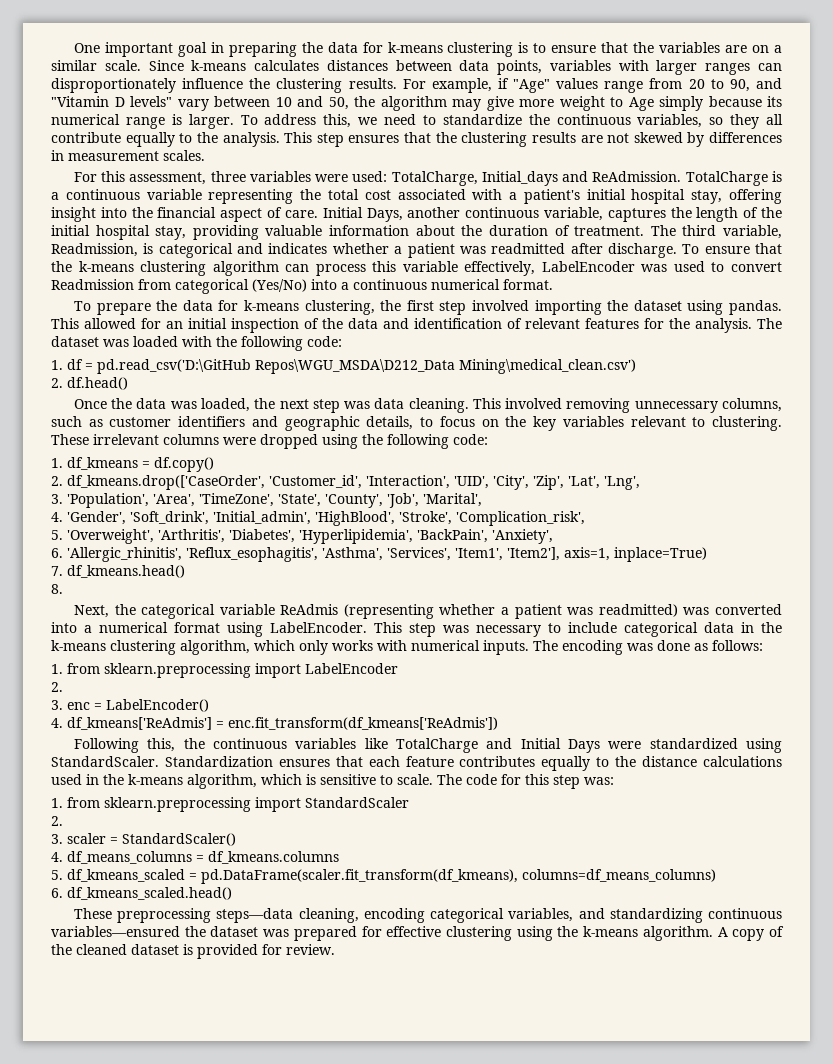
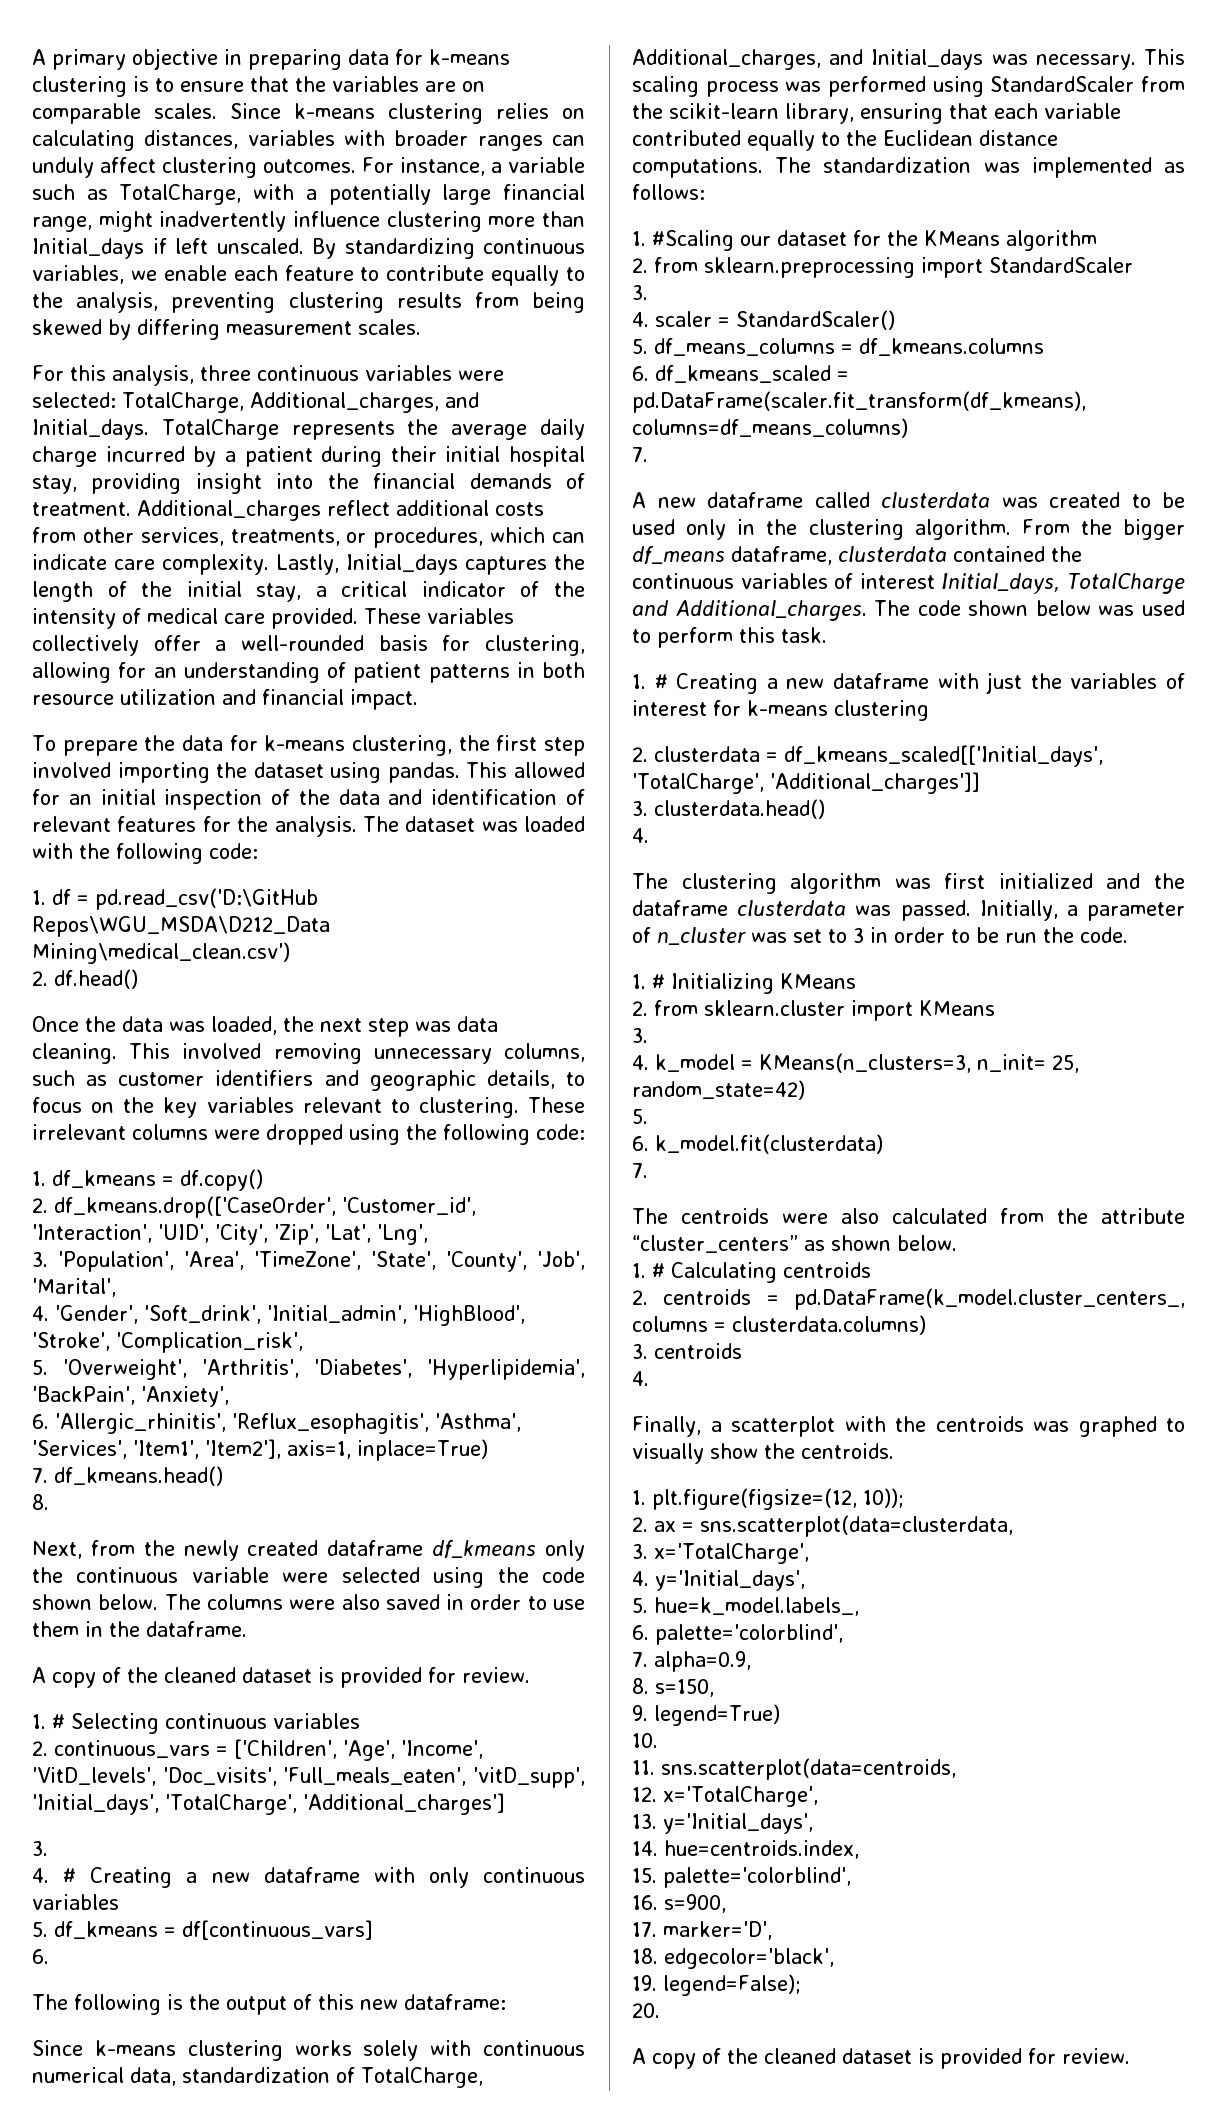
[73,42,207,57] One important goal -> [32,48,218,70] A primary objective
[301,42,323,53] the -> (342, 59) none
[774,45,783,53] [51,60,543,75] a similar scale. Since k-means calculates distances between data points, -> [32,103,585,124] [32,130,239,151] comparable scales. Since k-means clustering relies on calculating distances,
[656,60,698,75] larger -> [394,130,469,146] broader
[51,78,782,93] [51,96,782,111] [51,114,783,129] [51,132,782,147] [51,150,205,161] [73,171,782,186] [51,189,783,204] disproportionately influence the clustering results. For example, if "Age" values range from 20 to 90, and "Vitamin D levels" vary between 10 and 50, the algorithm may give more weight to Age simply because its numerical range is larger. To address this, we need to standardize the continuous variables, so they all contribute equally to the analysis. This step ensures that the clustering results are not skewed by differences in measurement scales. // For this assessment, three variables were used: TotalCharge, Initial_days and ReAdmission. TotalCharge is a continuous variable representing the total cost associated with a patient's initial hospital stay, offering -> [32,157,586,178] [32,184,585,205] [32,211,585,232] [32,238,585,259] [32,265,585,286] [32,292,585,313] [32,319,421,340] [32,365,504,386] [32,392,479,413] [32,419,585,440] [32,446,585,467] [32,473,182,494] unduly affect clustering outcomes. For instance, a variable such as TotalCharge, with a potentially large financial range, might inadvertently influence clustering more than Initial_days if left unscaled. By standardizing continuous variables, we enable each feature to contribute equally to the analysis, preventing clustering results from being skewed by differing measurement scales. // For this analysis, three continuous variables were selected: TotalCharge, Additional_charges, and Initial_days. TotalCharge represents the average daily charge incurred by a patient during their initial hospital stay, providing
[220,207,603,222] aspect of care. Initial Days, another continuous variable, -> [469,473,586,489] [32,500,544,521] [32,527,585,548] [32,554,458,575] demands of treatment. Additional_charges reflect additional costs from other services, treatments, or procedures, which can indicate care complexity. Lastly, Initial_days
[95,225,783,240] [51,243,782,258] [51,261,783,276] [51,279,553,294] hospital stay, providing valuable information about the duration of treatment. The third variable, Readmission, is categorical and indicates whether a patient was readmitted after discharge. To ensure that the k-means clustering algorithm can process this variable effectively, LabelEncoder was used to convert Readmission from categorical (Yes/No) into a continuous numerical format. -> [256,581,585,602] [32,608,514,629] [32,635,585,656] [32,662,585,683] [32,689,418,710] stay, a critical indicator of the intensity of medical care provided. These variables collectively offer a well-rounded basis for clustering, allowing for an understanding of patient patterns in both resource utilization and financial impact.
[114,604,782,619] [51,622,782,637] [51,640,763,655] [51,663,398,678] [51,682,63,692] [51,699,209,712] [51,717,498,730] [73,738,782,753] [51,756,782,771] [51,774,614,789] [51,797,409,812] [51,816,63,826] [51,833,236,846] [51,851,339,864] [51,869,716,884] [51,887,232,900] [73,908,782,923] [51,926,713,941] the categorical variable ReAdmis (representing whether a patient was readmitted) was converted into a numerical format using LabelEncoder. This step was necessary to include categorical data in the k-means clustering algorithm, which only works with numerical inputs. The encoding was done as follows: // 1. from sklearn.preprocessing import LabelEncoder // 2. // 3. enc = LabelEncoder() // 4. df_kmeans['ReAdmis'] = enc.fit_transform(df_kmeans['ReAdmis']) // Following this, the continuous variables like TotalCharge and Initial Days were standardized using StandardScaler. Standardization ensures that each feature contributes equally to the distance calculations used in the k-means algorithm, which is sensitive to scale. The code for this step was: // 1. from sklearn.preprocessing import StandardScaler // 2. // 3. scaler = StandardScaler() // 4. df_means_columns = df_kmeans.columns // 5. df_kmeans_scaled = pd.DataFrame(scaler.fit_transform(df_kmeans), columns=df_means_columns) // 6. df_kmeans_scaled.head() // These preprocessing steps—data cleaning, encoding categorical variables, and standardizing continuous variables—ensured the dataset was prepared for effective clustering using the k-means algorithm. -> [90,1540,585,1561] [32,1567,585,1588] [32,1594,585,1610] [32,1621,247,1637] from the newly created dataframe df_kmeans only the continuous variable were selected using the code shown below. The columns were also saved in order to use them in the dataframe. //
(335, 949) none -> [32,1713,360,1734] [32,1739,483,1761] [32,1767,585,1788] [32,1793,505,1815] [32,1841,48,1856] [32,1867,585,1888] [32,1894,119,1910] [32,1920,373,1940] [32,1949,49,1964] [32,1994,506,2015] [32,2040,585,2061] [32,2067,483,2088] [632,49,1185,70] [632,76,1185,97] [632,103,1121,124] [632,130,1058,151] [632,157,1185,178] [632,184,705,200] [632,230,1097,251] [632,257,1133,278] [632,285,648,300] [632,310,895,330] [632,338,1044,356] [632,365,849,383] [632,391,1086,413] [632,418,908,438] [632,447,648,462] [632,492,1185,508] [632,519,1185,540] [632,546,1082,565] [632,573,1186,594] [632,600,1185,621] [632,627,827,648] [632,672,1185,694] [632,700,929,721] [632,745,1103,767] [632,772,980,794] [632,799,825,819] [632,828,649,843] [632,873,1185,894] [632,900,1185,921] [632,927,1128,945] [632,973,856,994] [632,1000,995,1021] [632,1028,648,1043] [632,1053,1079,1073] [632,1080,805,1100] [632,1109,648,1124] [632,1134,883,1154] [632,1163,648,1178] [632,1208,1185,1224] [632,1235,957,1253] [632,1262,871,1283] [632,1288,1185,1310] [632,1315,926,1335] [632,1343,742,1359] [632,1371,649,1386] [632,1416,1185,1437] [632,1443,894,1464] [632,1488,904,1510] [632,1515,1013,1537] [632,1543,809,1564] [632,1570,805,1591] [632,1597,859,1616] [632,1624,843,1645] [632,1651,751,1672] [632,1678,714,1697] [632,1704,780,1726] [632,1733,658,1748] [632,1758,956,1780] [632,1786,818,1807] [632,1813,813,1834] [632,1840,859,1859] [632,1867,851,1888] [632,1894,726,1913] [632,1921,772,1940] [632,1948,834,1969] [632,1974,801,1996] [632,2003,660,2018] [632,2048,1130,2069] // 1. # Selecting continuous variables // 2. continuous_vars = ['Children', 'Age', 'Income', 'VitD_levels', 'Doc_visits', 'Full_meals_eaten', 'vitD_supp', 'Initial_days', 'TotalCharge', 'Additional_charges'] // 3. // 4. # Creating a new dataframe with only continuous variables // 5. df_kmeans = df[continuous_vars] // 6. // The following is the output of this new dataframe: // Since k-means clustering works solely with continuous numerical data, standardization of TotalCharge, Additional_charges, and Initial_days was necessary. This scaling process was performed using StandardScaler from the scikit-learn library, ensuring that each variable contributed equally to the Euclidean distance computations. The standardization was implemented as follows: // 1. #Scaling our dataset for the KMeans algorithm // 2. from sklearn.preprocessing import StandardScaler // 3. // 4. scaler = StandardScaler() // 5. df_means_columns = df_kmeans.columns // 6. df_kmeans_scaled = pd.DataFrame(scaler.fit_transform(df_kmeans), columns=df_means_columns) // 7. // A new dataframe called clusterdata was created to be used only in the clustering algorithm. From the bigger df_means dataframe, clusterdata contained the continuous variables of interest Initial_days, TotalCharge and Additional_charges. The code shown below was used to perform this task. // 1. # Creating a new dataframe with just the variables of interest for k-means clustering // 2. clusterdata = df_kmeans_scaled[['Initial_days', 'TotalCharge', 'Additional_charges']] // 3. clusterdata.head() // 4. // The clustering algorithm was first initialized and the dataframe clusterdata was passed. Initially, a parameter of n_cluster was set to 3 in order to be run the code. // 1. # Initializing KMeans // 2. from sklearn.cluster import KMeans // 3. // 4. k_model = KMeans(n_clusters=3, n_init= 25, random_state=42) // 5. // 6. k_model.fit(clusterdata) // 7. // The centroids were also calculated from the attribute “cluster_centers” as shown below. // 1. # Calculating centroids // 2. centroids = pd.DataFrame(k_model.cluster_centers_, columns = clusterdata.columns) // 3. centroids // 4. // Finally, a scatterplot with the centroids was graphed to visually show the centroids. // 1. plt.figure(figsize=(12, 10)); // 2. ax = sns.scatterplot(data=clusterdata, // 3. x='TotalCharge', // 4. y='Initial_days', // 5. hue=k_model.labels_, // 6. palette='colorblind', // 7. alpha=0.9, // 8. s=150, // 9. legend=True) // 10. // 11. sns.scatterplot(data=centroids, // 12. x='TotalCharge', // 13. y='Initial_days', // 14. hue=centroids.index, // 15. palette='colorblind', // 16. s=900, // 17. marker='D', // 18. edgecolor='black', // 19. legend=False); // 20. // A copy of the cleaned dataset is provided for review.

